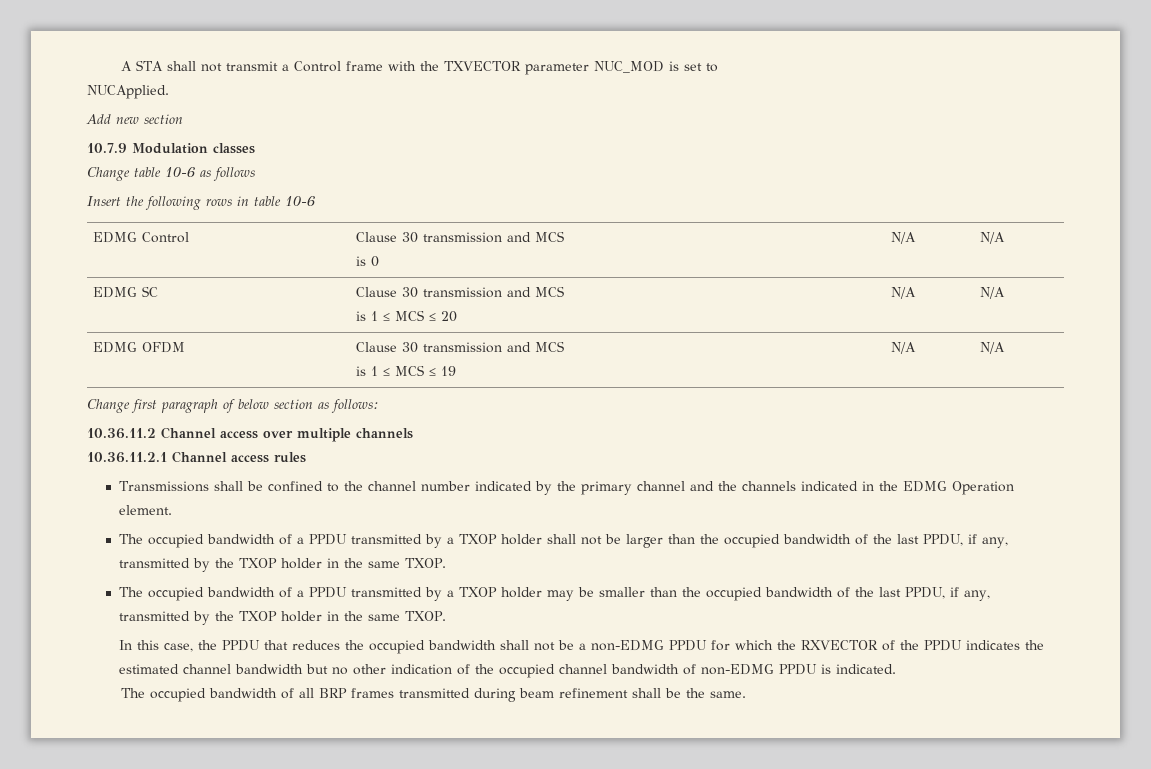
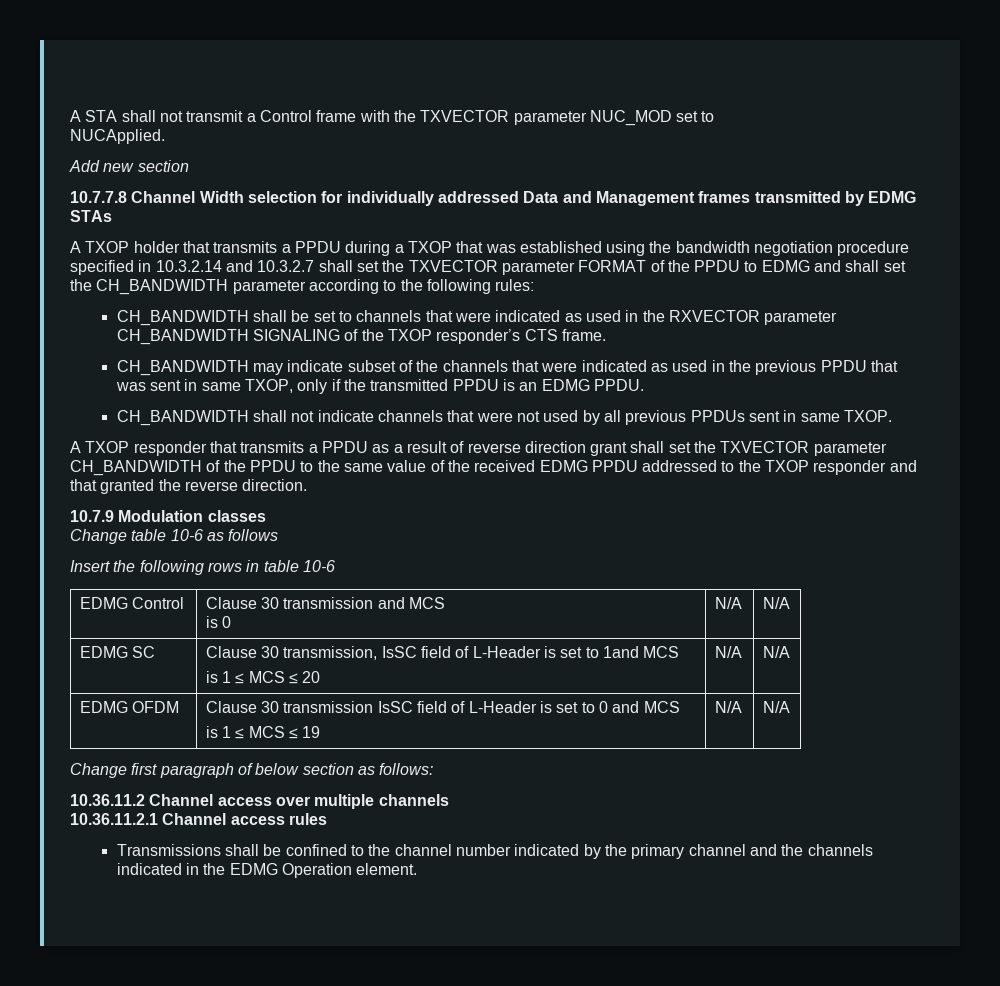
[669,61,680,71] is -> (672, 118) none
(183, 119) none -> [70,191,917,206] [70,210,112,222] [70,241,910,256] [70,260,906,275] [70,279,535,295] [116,310,838,326] [116,329,607,345] [116,360,898,376] [115,379,645,394] [116,410,892,426] [70,441,887,456] [70,460,917,476] [70,479,308,494] // 10.7.7.8 Channel Width selection for individually addressed Data and Management frames transmitted by EDMG STAs // A TXOP holder that transmits a PPDU during a TXOP that was established using the bandwidth negotiation procedure specified in 10.3.2.14 and 10.3.2.7 shall set the TXVECTOR parameter FORMAT of the PPDU to EDMG and shall set the CH_BANDWIDTH parameter according to the following rules: // CH_BANDWIDTH shall be set to channels that were indicated as used in the RXVECTOR parameter CH_BANDWIDTH SIGNALING of the TXOP responder’s CTS frame. // CH_BANDWIDTH may indicate subset of the channels that were indicated as used in the previous PPDU that was sent in same TXOP, only if the transmitted PPDU is an EDMG PPDU. // CH_BANDWIDTH shall not indicate channels that were not used by all previous PPDUs sent in same TXOP. // A TXOP responder that transmits a PPDU as a result of reverse direction grant shall set the TXVECTOR parameter CH_BANDWIDTH of the PPDU to the same value of the received EDMG PPDU addressed to the TXOP responder and that granted the reverse direction.
[422,287,531,298] transmission and -> [283,646,639,660] transmission, IsSC field of L-Header is set to 1and
(502, 347) none -> [377,701,608,713] IsSC field of L-Header is set to 0
[118,534,1008,548] [118,558,446,572] [118,587,990,601] [118,611,446,625] [119,640,1045,654] [119,664,897,678] [121,688,747,702] // The occupied bandwidth of a PPDU transmitted by a TXOP holder shall not be larger than the occupied bandwidth of the last PPDU, if any, transmitted by the TXOP holder in the same TXOP. // The occupied bandwidth of a PPDU transmitted by a TXOP holder may be smaller than the occupied bandwidth of the last PPDU, if any, transmitted by the TXOP holder in the same TXOP. // In this case, the PPDU that reduces the occupied bandwidth shall not be a non-EDMG PPDU for which the RXVECTOR of the PPDU indicates the estimated channel bandwidth but no other indication of the occupied channel bandwidth of non-EDMG PPDU is indicated. // The occupied bandwidth of all BRP frames transmitted during beam refinement shall be the same. -> (418, 869) none

